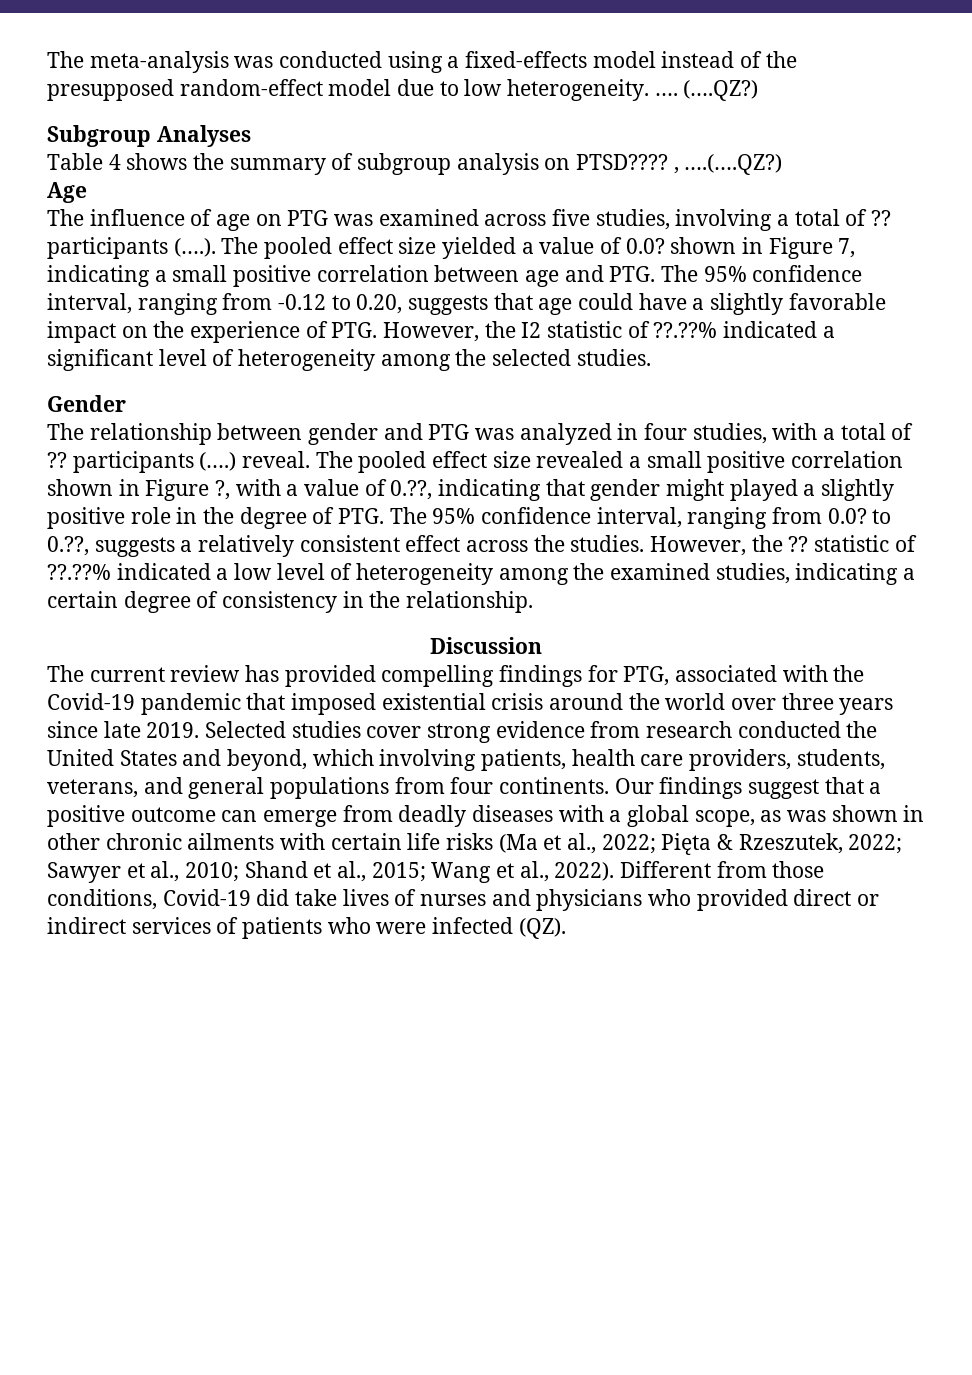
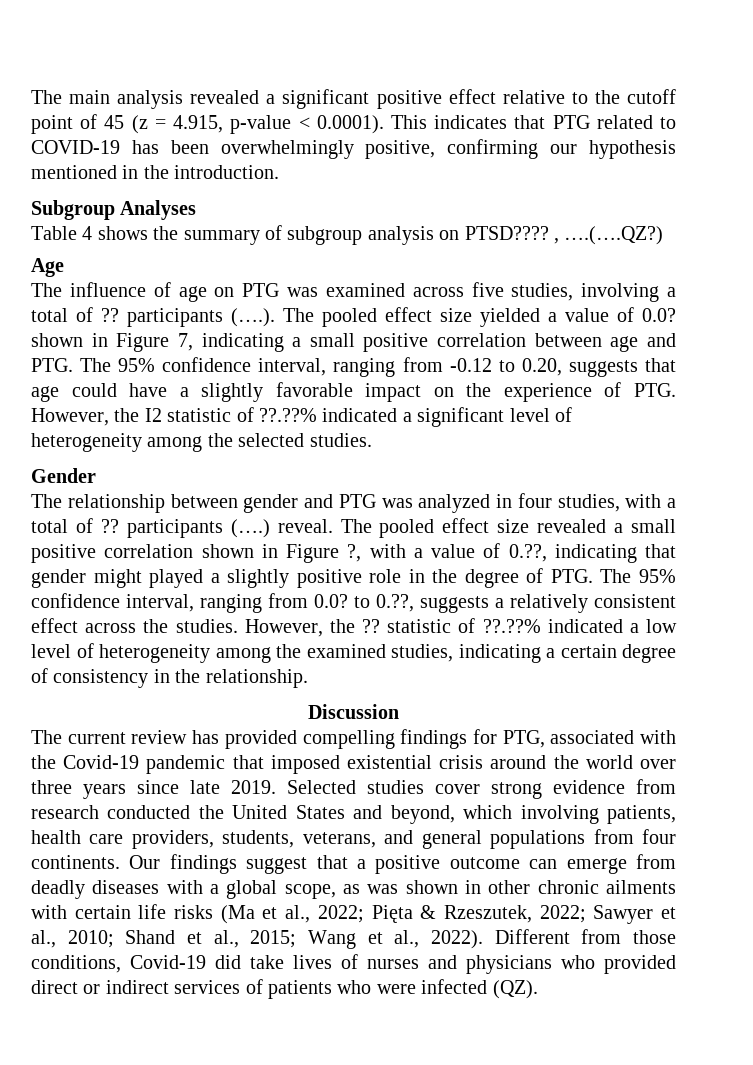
[47,51,797,73] [47,79,759,101] The meta-analysis was conducted using a fixed-effects model instead of the presupposed random-effect model due to low heterogeneity. …. (….QZ?) -> [31,89,677,109] [31,114,676,134] [31,139,676,159] [31,165,280,179] The main analysis revealed a significant positive effect relative to the cutoff point of 45 (z = 4.915, p-value < 0.0001). This indicates that PTG related to COVID-19 has been overwhelmingly positive, confirming our hypothesis mentioned in the introduction.

